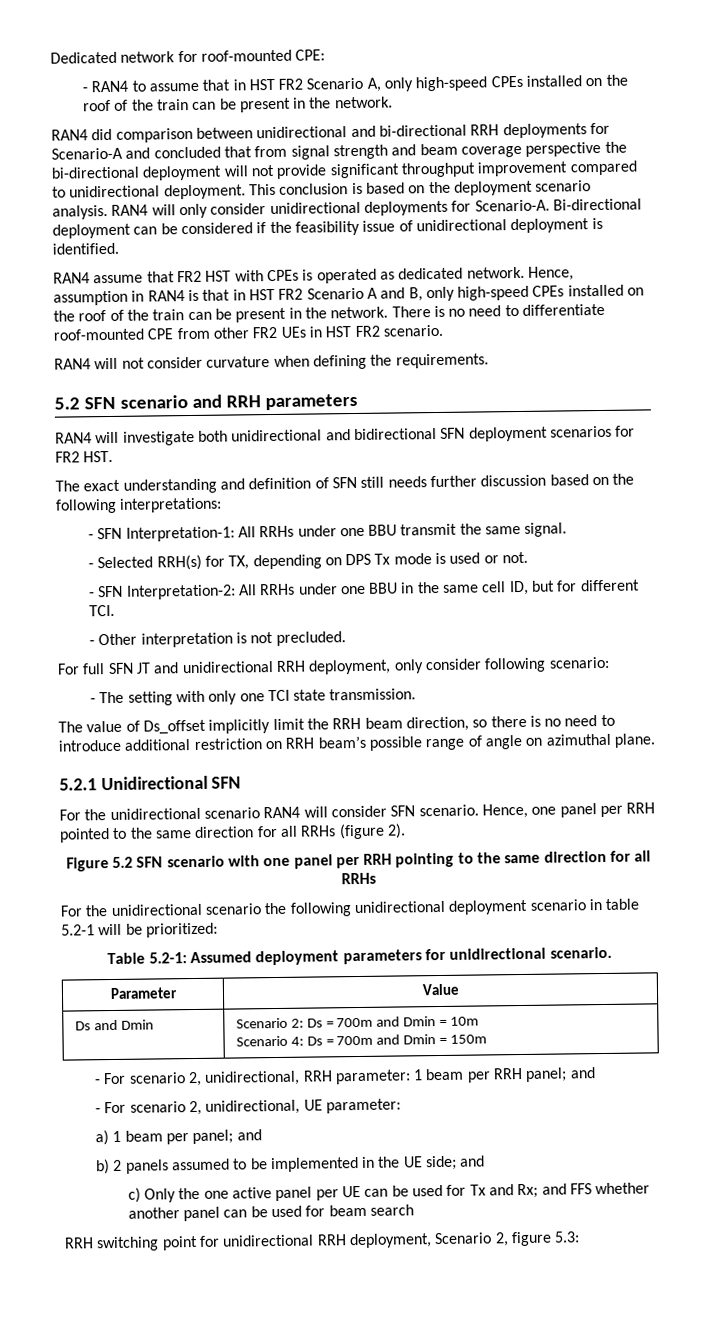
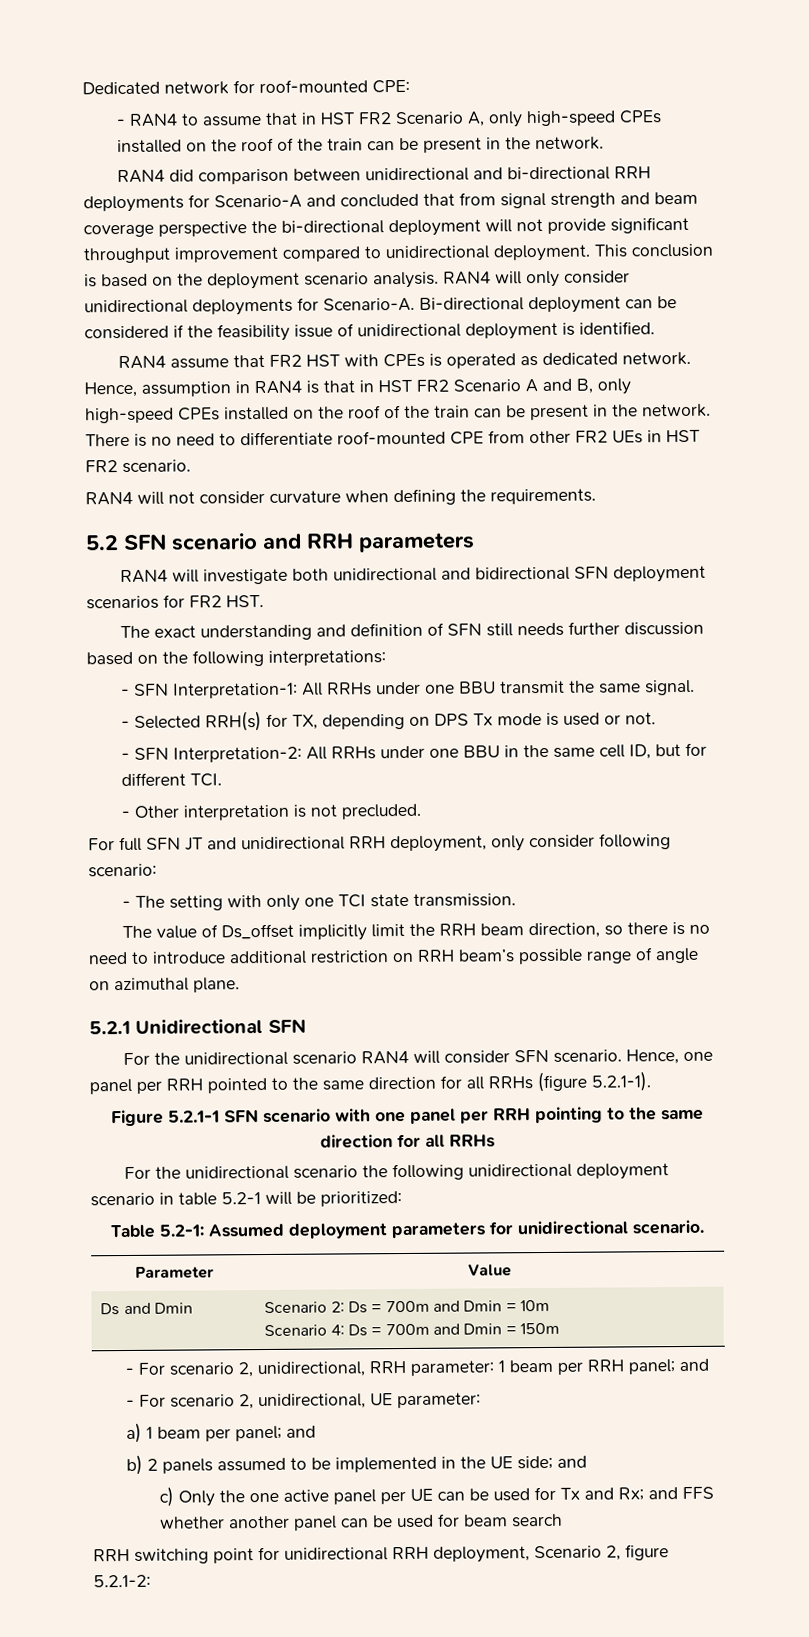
[386,823,406,839] 2). -> [591,1071,651,1092] 5.2.1-1).
[111,856,133,869] 5.2 -> [167,1110,220,1123] 5.2.1-1
[554,1231,581,1243] 5.3: -> [93,1574,151,1588] 5.2.1-2:

